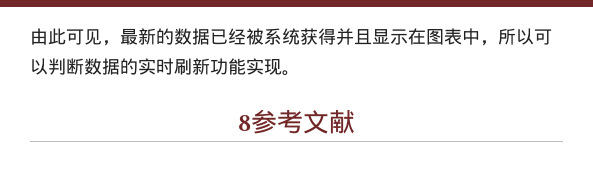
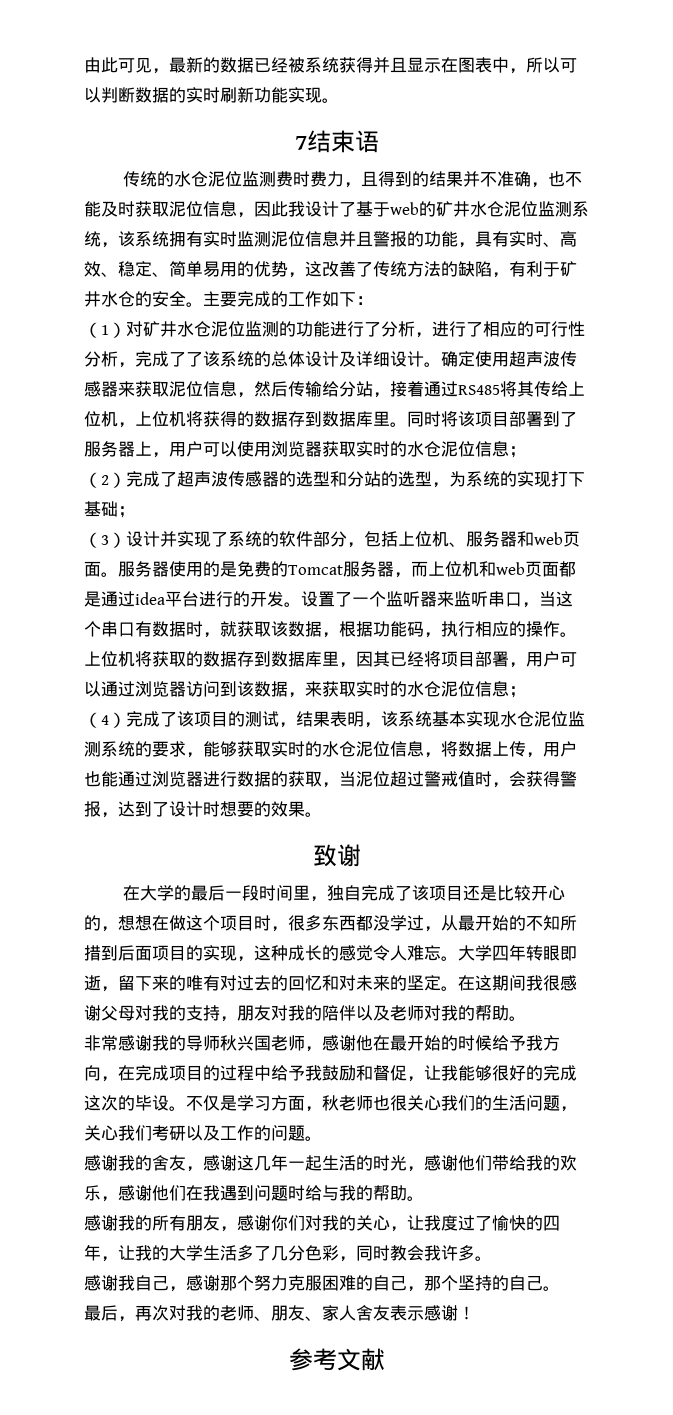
[238,115,251,131] 8 -> [294,130,379,153] [123,171,583,188] [84,201,589,218] [84,231,577,248] [84,261,577,278] [84,291,373,307] [84,321,585,338] [84,351,577,368] [84,381,585,398] [84,411,577,428] [84,441,526,458] [84,471,585,488] [84,501,135,518] [84,531,580,548] [84,561,576,578] [84,591,573,608] [84,621,577,638] [84,651,577,668] [84,681,526,698] [84,711,585,728] [84,741,577,758] [84,771,577,788] [84,801,322,818] [312,844,361,867] [123,885,566,902] [84,915,577,932] [84,944,577,962] [84,975,577,992] [84,1005,526,1022] [84,1035,560,1052] [84,1065,577,1082] [84,1095,577,1112] [84,1125,322,1141] [84,1154,577,1172] [84,1185,424,1202] [84,1215,560,1232] [84,1244,492,1262] [84,1275,560,1292] [84,1305,475,1322] 7结束语 // 传统的水仓泥位监测费时费力，且得到的结果并不准确，也不能及时获取泥位信息，因此我设计了基于web的矿井水仓泥位监测系统，该系统拥有实时监测泥位信息并且警报的功能，具有实时、高效、稳定、简单易用的优势，这改善了传统方法的缺陷，有利于矿井水仓的安全。主要完成的工作如下： // （1）对矿井水仓泥位监测的功能进行了分析，进行了相应的可行性分析，完成了了该系统的总体设计及详细设计。确定使用超声波传感器来获取泥位信息，然后传输给分站，接着通过RS485将其传给上位机，上位机将获得的数据存到数据库里。同时将该项目部署到了服务器上，用户可以使用浏览器获取实时的水仓泥位信息； // （2）完成了超声波传感器的选型和分站的选型，为系统的实现打下基础； // （3）设计并实现了系统的软件部分，包括上位机、服务器和web页面。服务器使用的是免费的Tomcat服务器，而上位机和web页面都是通过idea平台进行的开发。设置了一个监听器来监听串口，当这个串口有数据时，就获取该数据，根据功能码，执行相应的操作。上位机将获取的数据存到数据库里，因其已经将项目部署，用户可以通过浏览器访问到该数据，来获取实时的水仓泥位信息； // （4）完成了该项目的测试，结果表明，该系统基本实现水仓泥位监测系统的要求，能够获取实时的水仓泥位信息，将数据上传，用户也能通过浏览器进行数据的获取，当泥位超过警戒值时，会获得警报，达到了设计时想要的效果。 // 致谢 // 在大学的最后一段时间里，独自完成了该项目还是比较开心的，想想在做这个项目时，很多东西都没学过，从最开始的不知所措到后面项目的实现，这种成长的感觉令人难忘。大学四年转眼即逝，留下来的唯有对过去的回忆和对未来的坚定。在这期间我很感谢父母对我的支持，朋友对我的陪伴以及老师对我的帮助。 // 非常感谢我的导师秋兴国老师，感谢他在最开始的时候给予我方向，在完成项目的过程中给予我鼓励和督促，让我能够很好的完成这次的毕设。不仅是学习方面，秋老师也很关心我们的生活问题，关心我们考研以及工作的问题。 // 感谢我的舍友，感谢这几年一起生活的时光，感谢他们带给我的欢乐，感谢他们在我遇到问题时给与我的帮助。 // 感谢我的所有朋友，感谢你们对我的关心，让我度过了愉快的四年，让我的大学生活多了几分色彩，同时教会我许多。 // 感谢我自己，感谢那个努力克服困难的自己，那个坚持的自己。 // 最后，再次对我的老师、朋友、家人舍友表示感谢！ //

